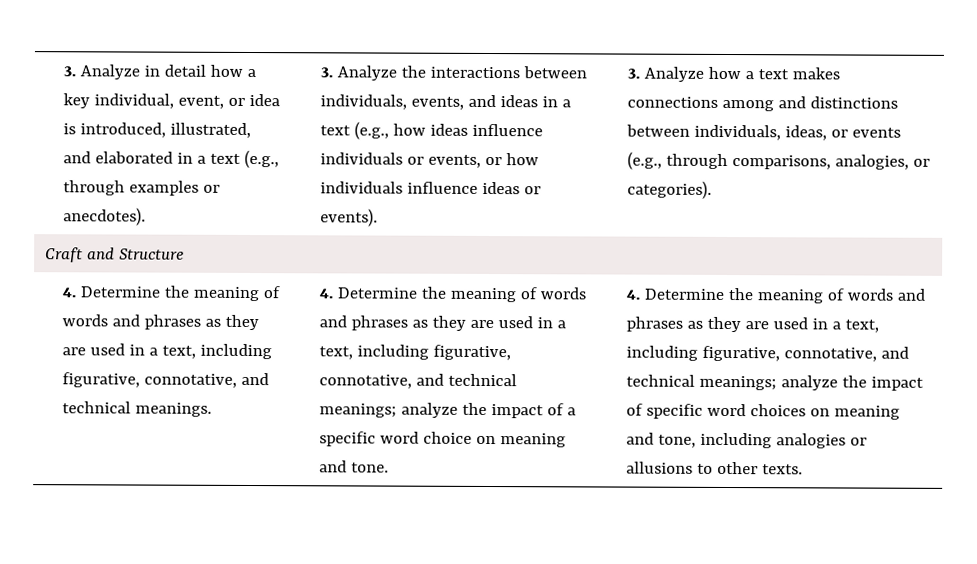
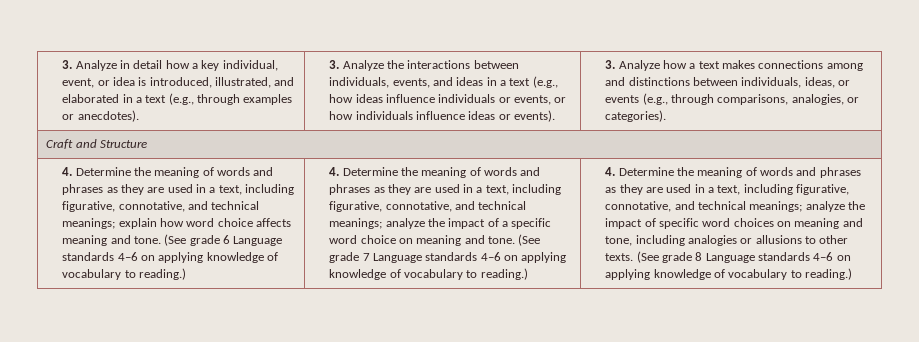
[135,402,213,417] meanings. -> [62,218,292,229] [62,234,283,246] [62,252,279,263] [62,268,186,280] meanings; explain how word choice affects meaning and tone. (See grade 6 Language standards 4–6 on applying knowledge of vocabulary to reading.)
(390, 467) none -> [518,234,541,246] [329,252,567,263] [329,268,528,280] (See grade 7 Language standards 4–6 on applying knowledge of vocabulary to reading.)
(804, 469) none -> [636,251,851,263] [605,268,853,280] (See grade 8 Language standards 4–6 on applying knowledge of vocabulary to reading.)

